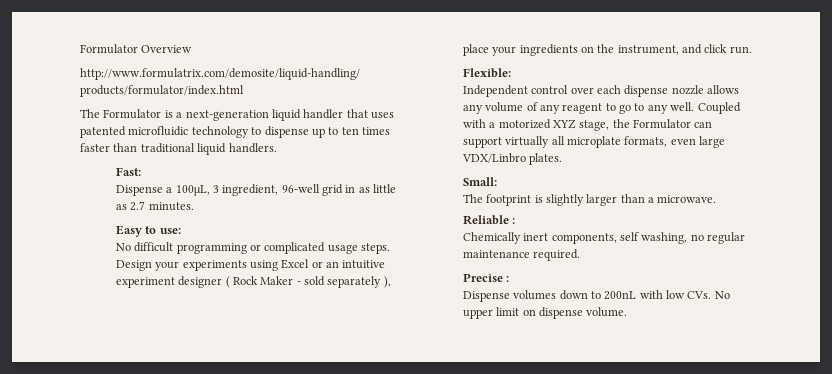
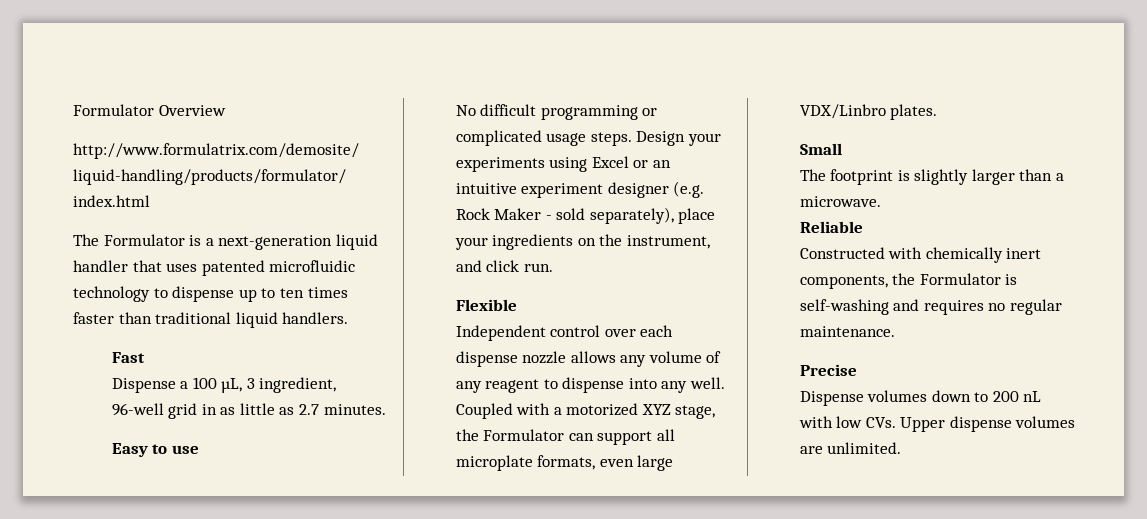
[115,167,141,176] Fast: -> [111,352,145,363] Fast
[175,185,210,196] 100µL, -> [192,377,243,393] 100 µL,
[159,228,181,234] use: -> [171,445,199,454] use
[225,276,230,288] ( -> [673,181,705,198] (e.g.
[327,276,391,288] separately ), -> [589,207,674,224] separately),
[462,68,511,78] Flexible: -> [455,299,517,311] Flexible
[619,103,645,114] go to -> [562,377,657,393] dispense into
[505,136,550,148] virtually -> (653, 438) none
[462,177,497,186] Small: -> [799,143,842,155] Small
[512,218,516,224] [462,232,746,244] [462,249,581,261] : // Chemically inert components, self washing, no regular maintenance required. -> [799,247,1042,263] [799,273,1018,289] [799,299,1062,315] [799,326,895,337] // Constructed with chemically inert components, the Formulator is self-washing and requires no regular maintenance.
[506,276,510,282] : -> (857, 370) none
[604,291,637,300] 200nL -> [992,391,1042,402] 200 nL
[714,291,730,299] [462,307,628,319] No upper limit on dispense volume. -> [900,416,1076,432] [799,442,902,454] Upper dispense volumes are unlimited.

